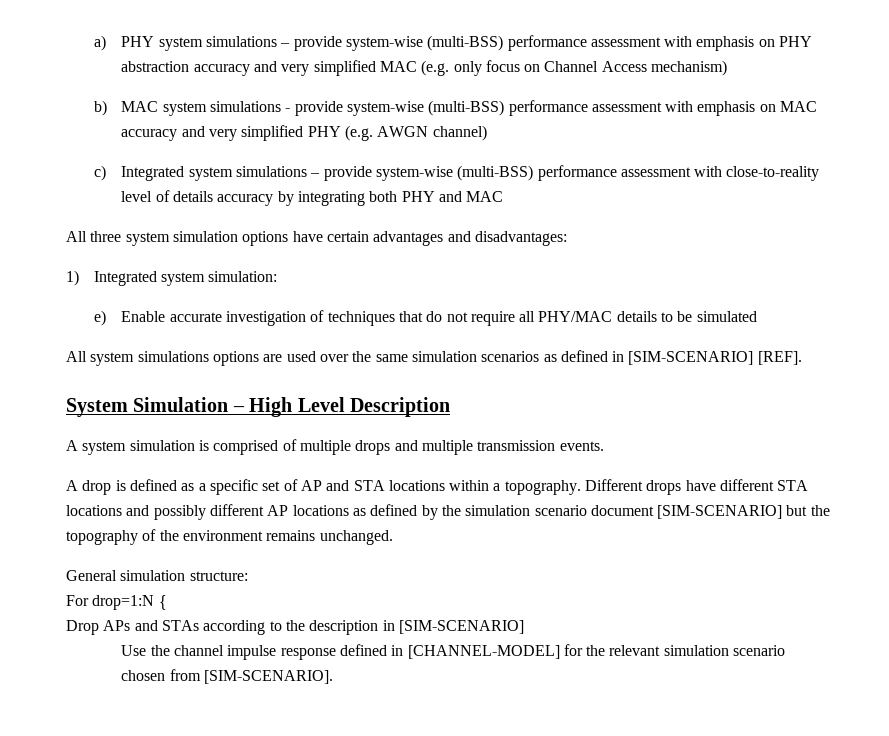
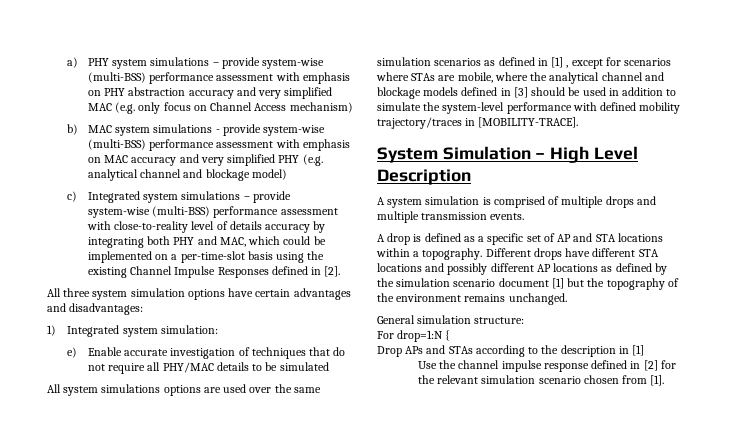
[377,125,487,141] AWGN channel) -> [87,169,287,181] analytical channel and blockage model)
[466,191,504,202] MAC -> [219,236,326,247] [87,251,325,263] [87,266,341,278] MAC, which could be implemented on a per-time-slot basis using the existing Channel Impulse Responses defined in [2].
[628,351,802,365] [SIM-SCENARIO] [REF]. -> [551,57,672,69] [376,72,664,84] [377,87,677,99] [377,102,681,114] [377,117,579,129] [1] , except for scenarios where STAs are mobile, where the analytical channel and blockage models defined in [3] should be used in addition to simulate the system-level performance with defined mobility trajectory/traces in [MOBILITY-TRACE].
[657,505,783,519] [SIM-SCENARIO] -> [551,278,564,289] [1]
[398,620,524,634] [SIM-SCENARIO] -> [632,345,645,356] [1]
[407,645,560,659] [CHANNEL-MODEL] -> [643,360,658,371] [2]
[203,670,333,684] [SIM-SCENARIO]. -> [650,375,665,386] [1].

